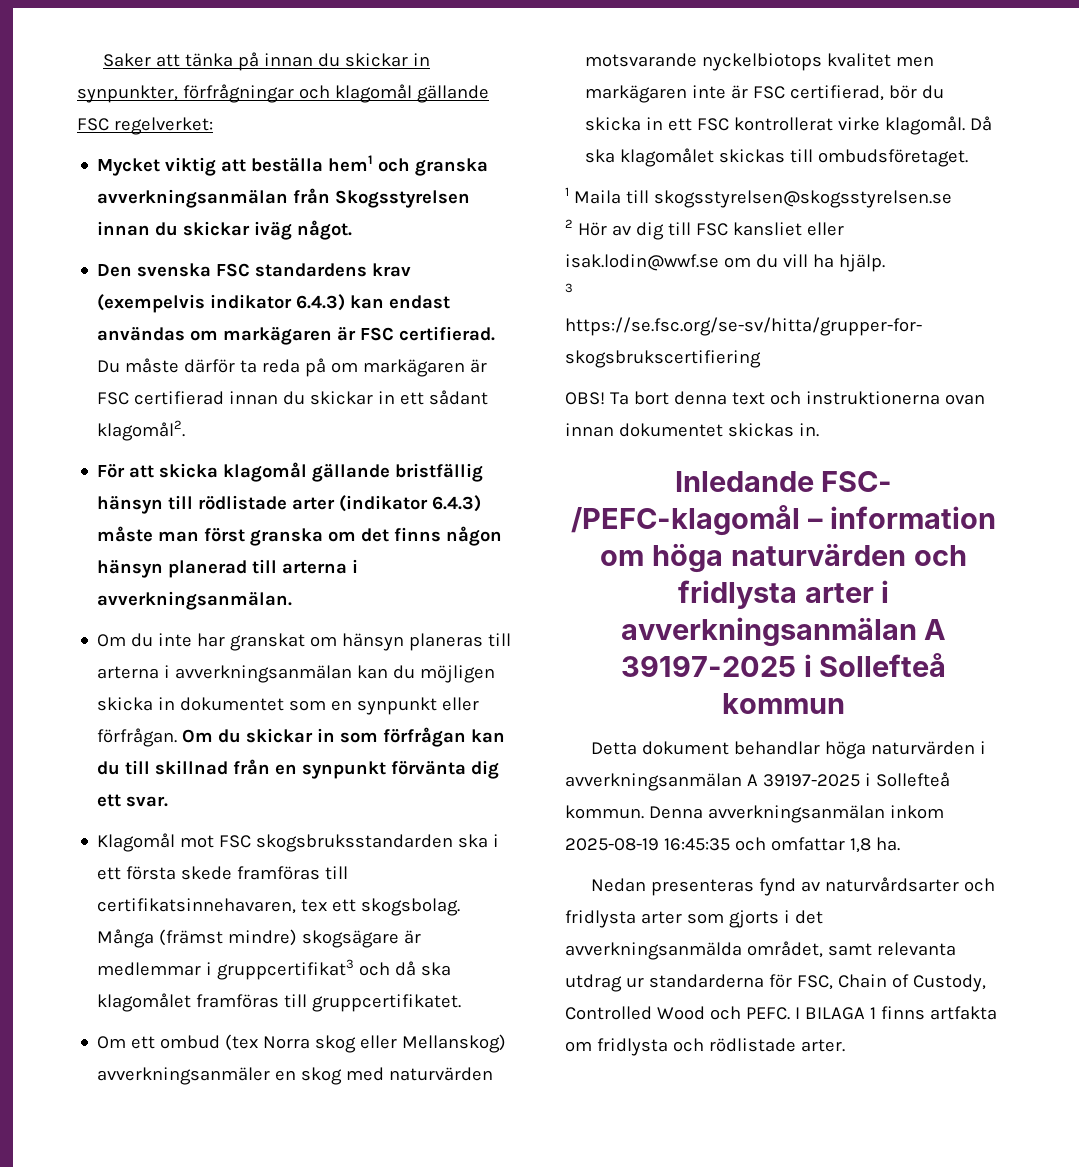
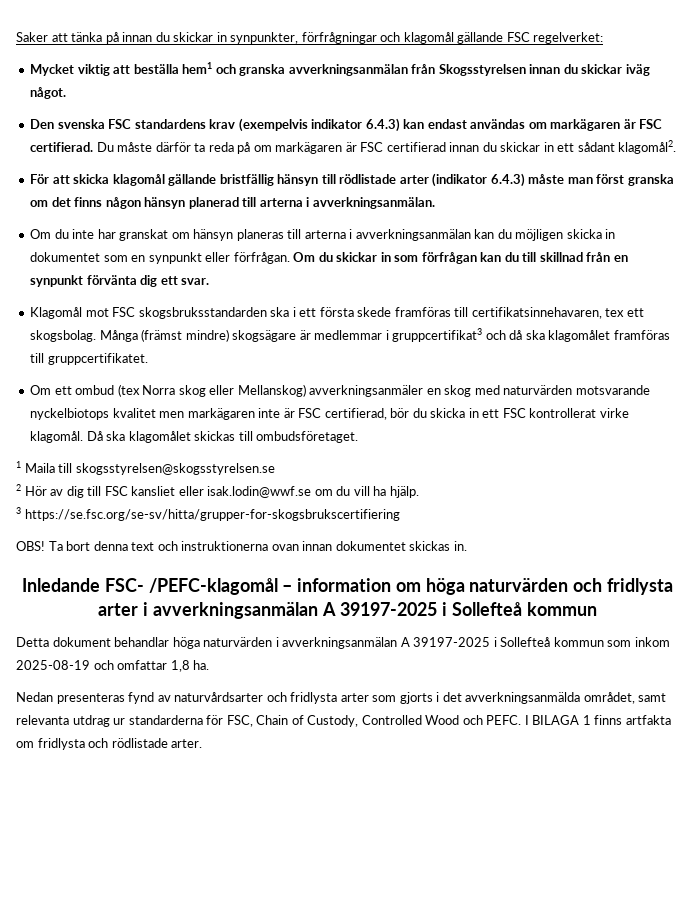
[565,805,885,823] kommun. Denna avverkningsanmälan -> [553,637,632,647] kommun som
[663,838,730,851] 16:45:35 -> (90, 665) none

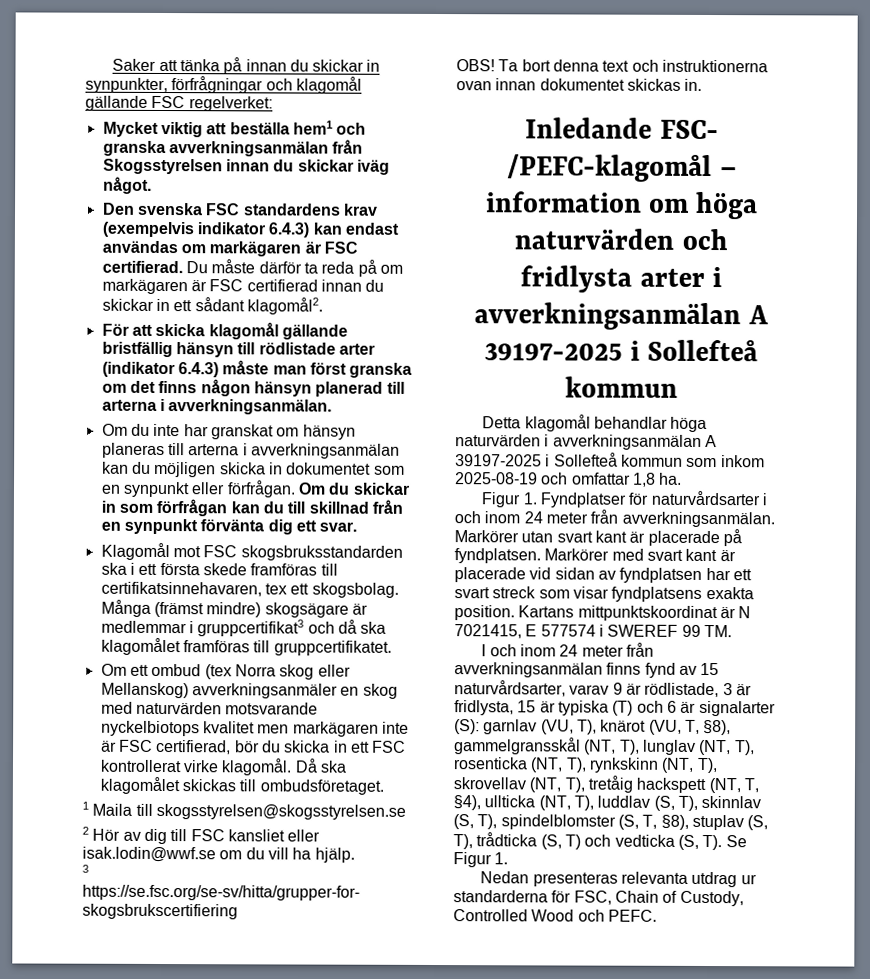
[52,637,111,647] dokument -> [524,414,591,432] klagomål
[16,692,667,704] Nedan presenteras fynd av naturvårdsarter och fridlysta arter som gjorts i det avverkningsanmälda området, samt -> [481,490,767,508] [454,509,775,528] [454,529,742,547] [454,548,736,564] [454,567,752,583] [454,586,754,602] [454,605,752,622] [454,624,732,639] [481,642,654,657] [454,662,720,678] [454,680,752,698] [454,700,776,717] [454,719,732,736] [454,737,755,756] [453,757,718,774] [453,775,759,794] [453,795,762,811] [453,814,769,831] [453,832,747,851] [453,852,509,868] [480,871,618,887] Figur 1. Fyndplatser för naturvårdsarter i och inom 24 meter från avverkningsanmälan. Markörer utan svart kant är placerade på fyndplatsen. Markörer med svart kant är placerade vid sidan av fyndplatsen har ett svart streck som visar fyndplatsens exakta position. Kartans mittpunktskoordinat är N 7021415, E 577574 i SWEREF 99 TM. // I och inom 24 meter från avverkningsanmälan finns fynd av 15 naturvårdsarter, varav 9 är rödlistade, 3 är fridlysta, 15 är typiska (T) och 6 är signalarter (S): garnlav (VU, T), knärot (VU, T, §8), gammelgransskål (NT, T), lunglav (NT, T), rosenticka (NT, T), rynkskinn (NT, T), skrovellav (NT, T), tretåig hackspett (NT, T, §4), ullticka (NT, T), luddlav (S, T), skinnlav (S, T), spindelblomster (S, T, §8), stuplav (S, T), trådticka (S, T) och vedticka (S, T). Se Figur 1. // Nedan presenteras
[524,715,671,725] [16,738,203,750] I BILAGA 1 finns artfakta om fridlysta och rödlistade arter. -> (657, 915) none

